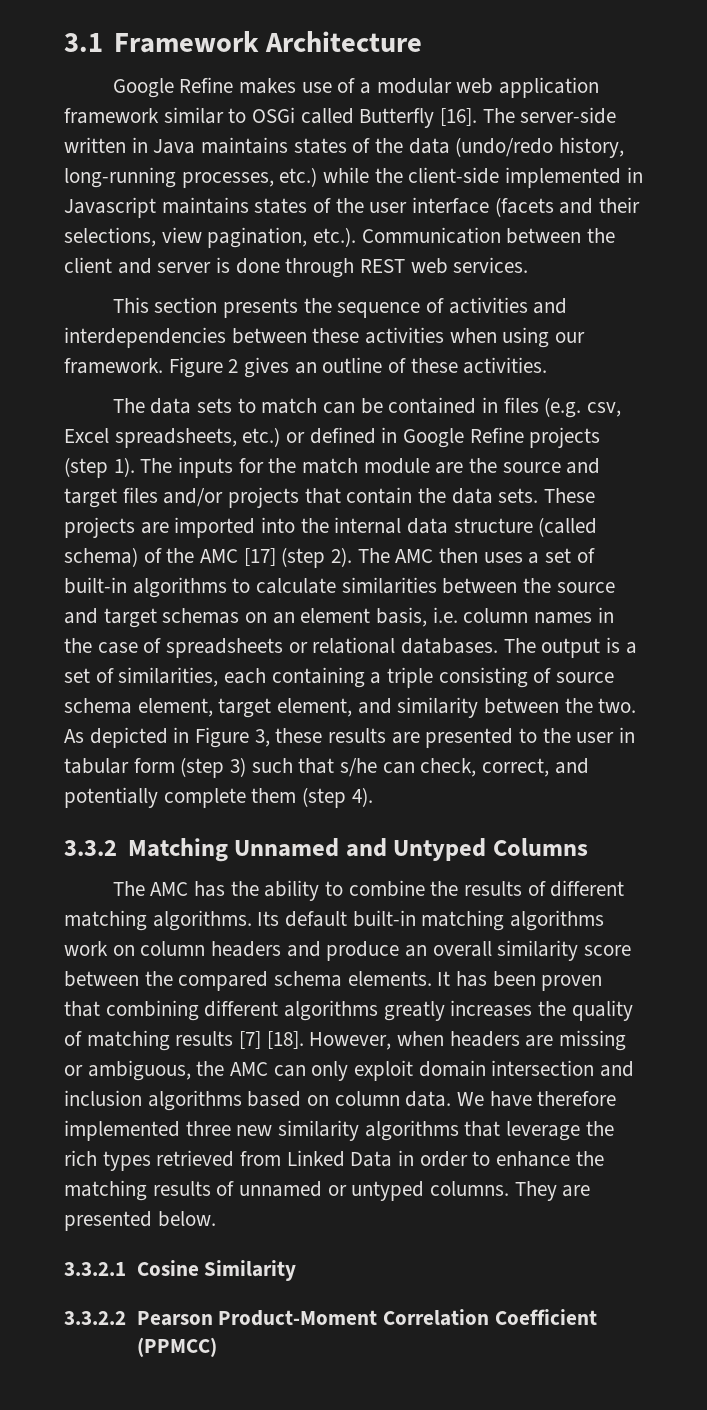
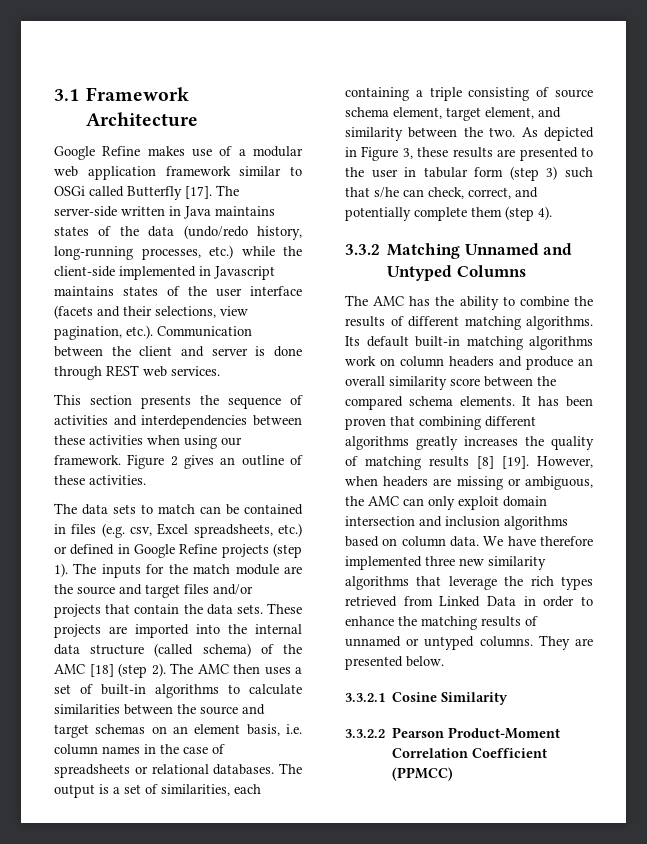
[440,108,478,126] [16]. -> [185,186,212,199] [17].
[243,548,276,566] [17] -> [89,664,114,677] [18]
[239,1031,304,1049] [7] [18]. -> [477,456,529,469] [8] [19].

